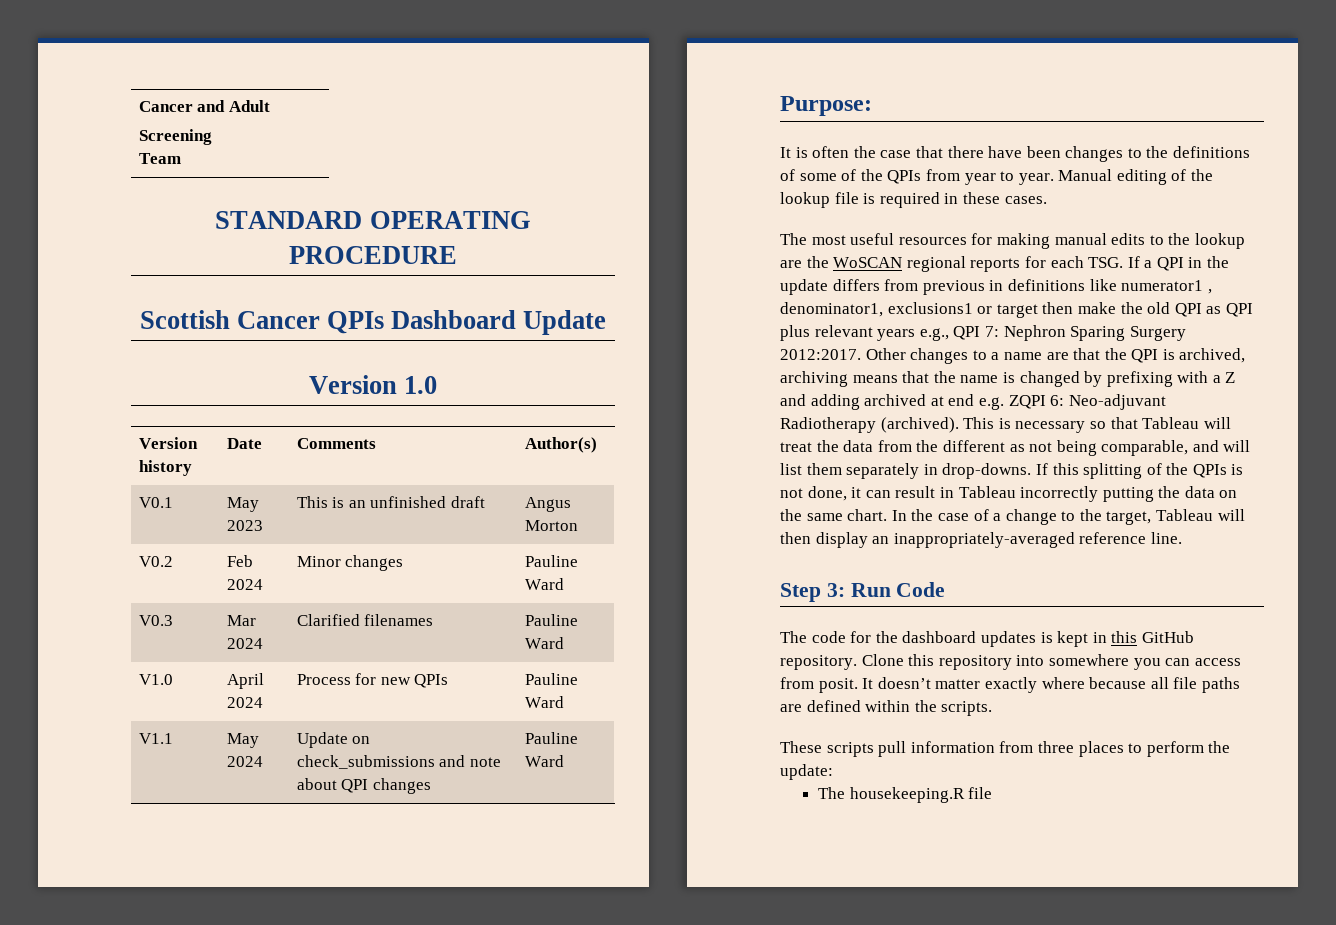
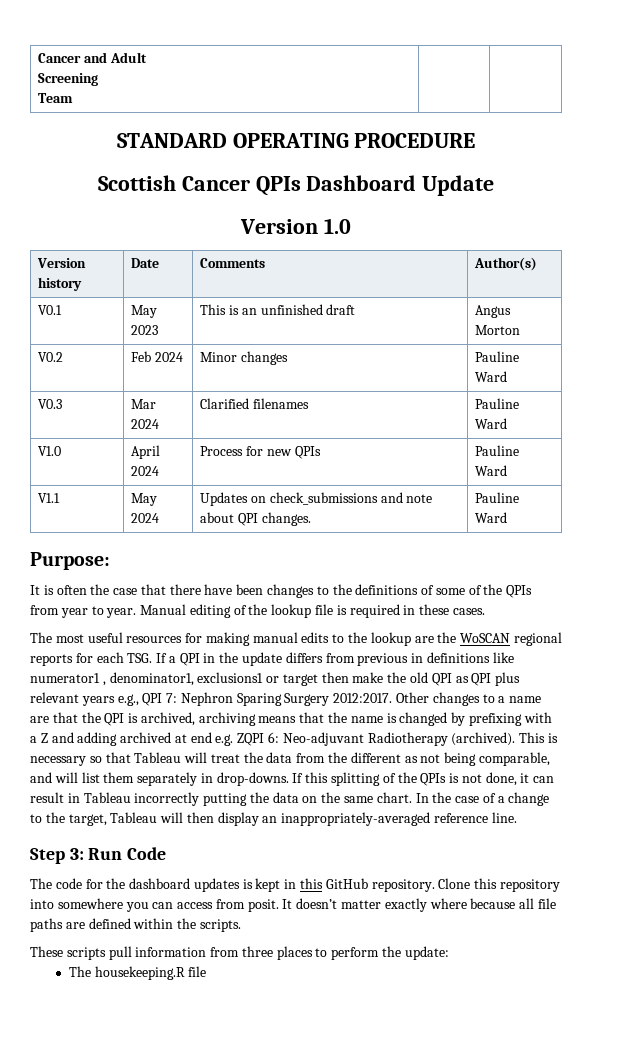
[296,732,348,748] Update -> [200,492,249,506] Updates
[372,778,431,794] changes -> [261,512,311,526] changes.

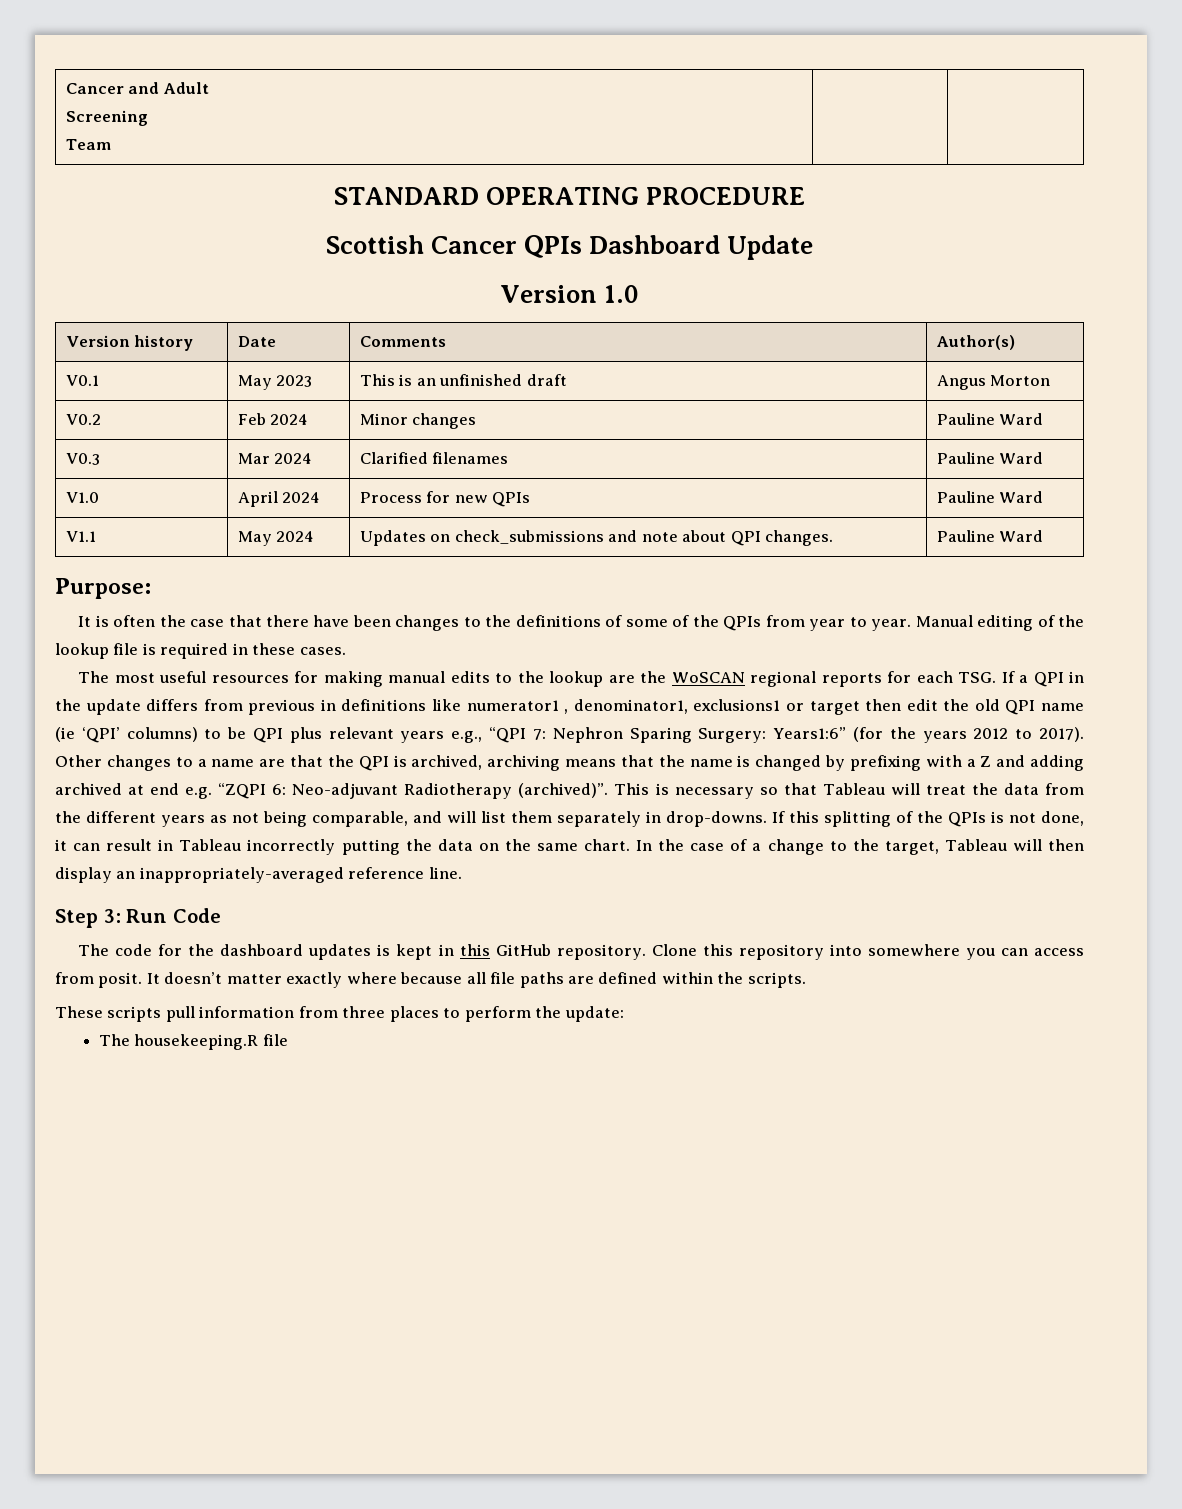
[352,672,384,683] make -> [906,699,938,711] edit
[455,676,469,683] as -> [1040,703,1084,711] [55,727,247,743] name (ie ‘QPI’ columns) to be
[142,693,163,706] QPI -> [489,727,527,743] “QPI
[284,693,393,706] Surgery 2012:2017. -> [698,727,1085,743] Surgery: Years1:6” (for the years 2012 to 2017).
[237,733,265,746] ZQPI -> [218,783,267,799] “ZQPI
[451,732,516,746] (archived). -> [518,783,609,798] (archived)”.
(401, 757) none -> [161,815,205,827] years

